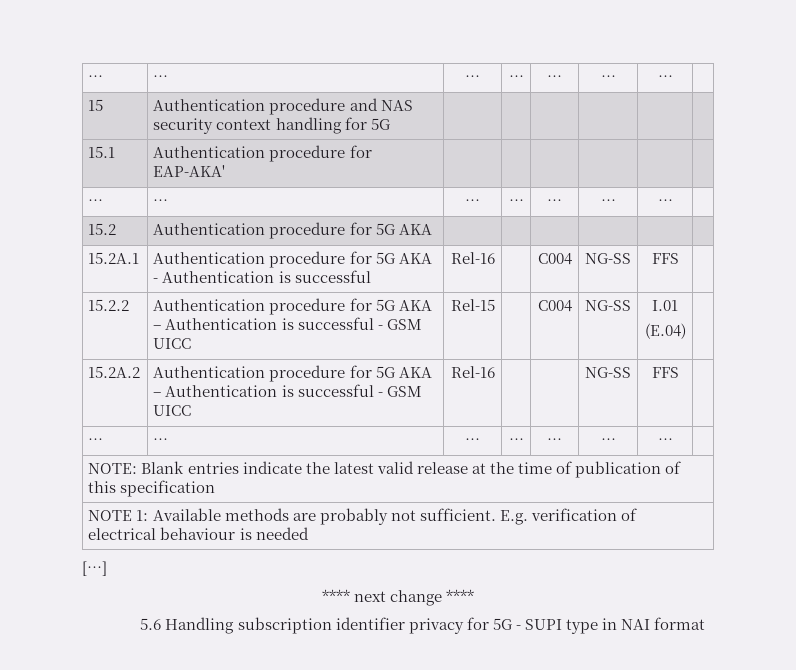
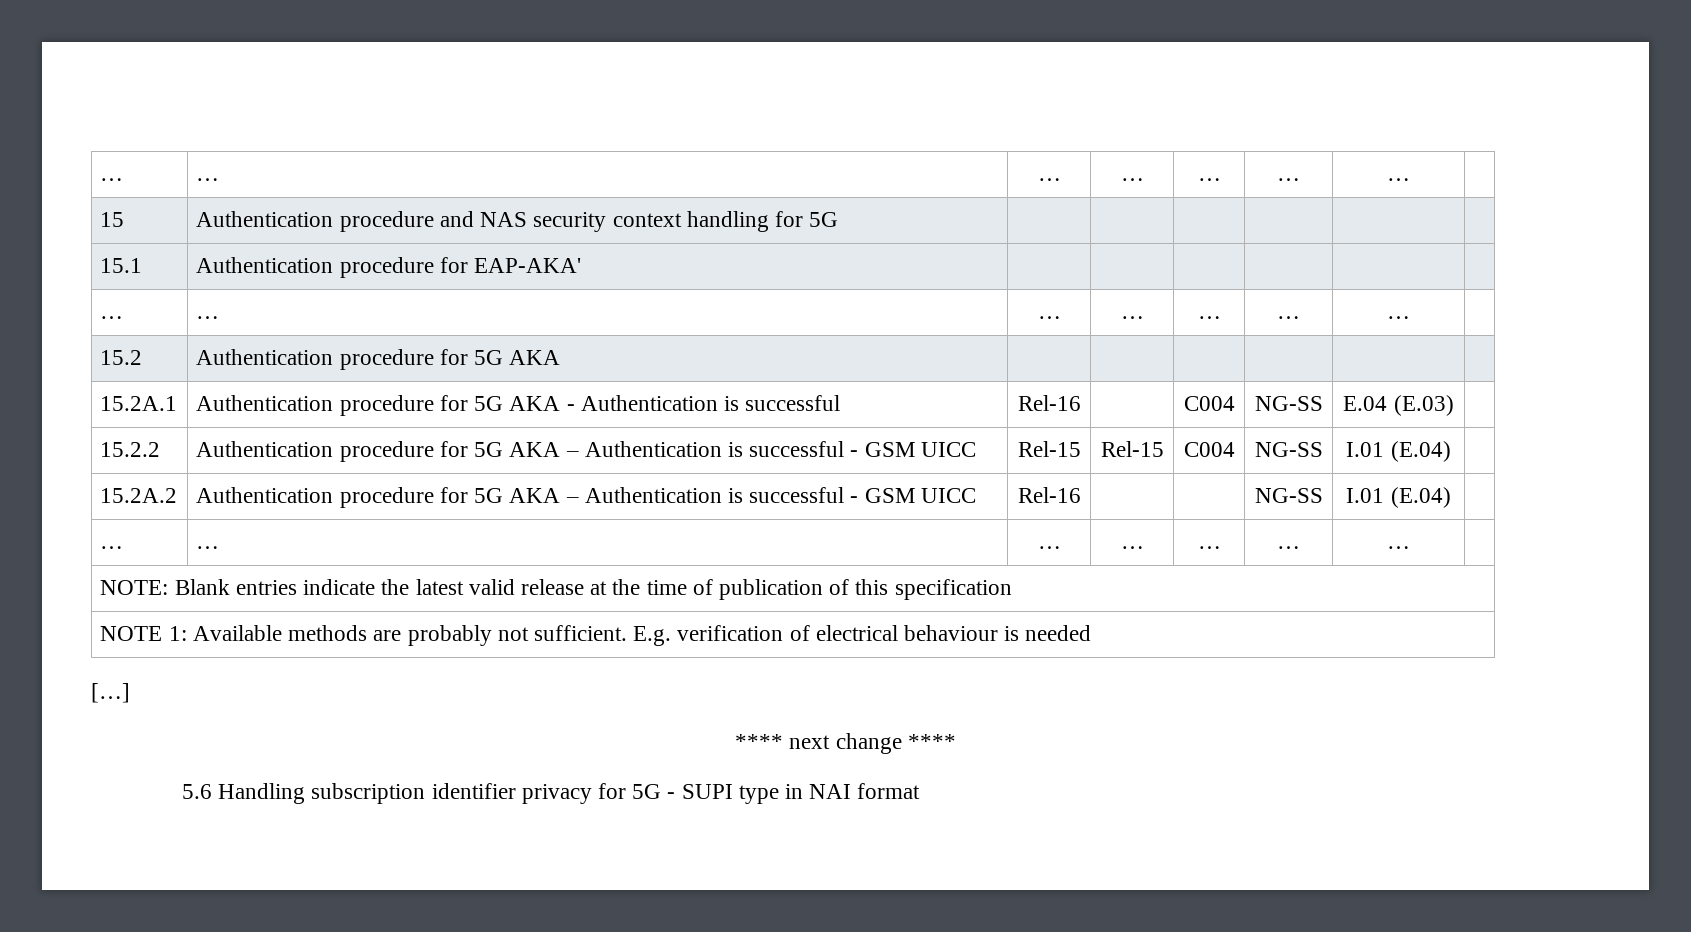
[651,253,679,264] FFS -> [1343,395,1454,416] E.04 (E.03)
(495, 305) none -> [1100,441,1164,457] Rel-15
(678, 305) // -> (1385, 449) none
[651,367,679,378] FFS -> [1346,487,1451,508] I.01 (E.04)

